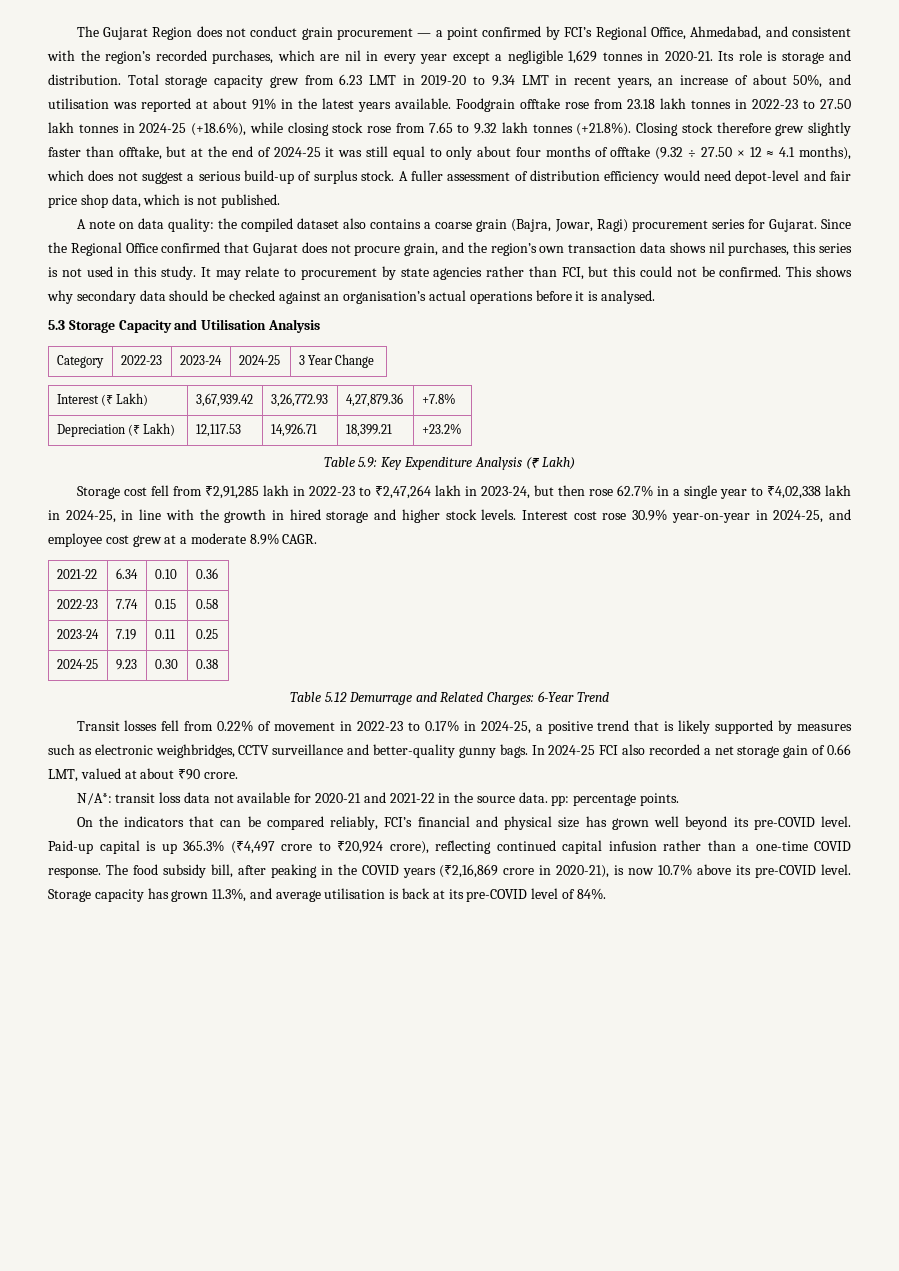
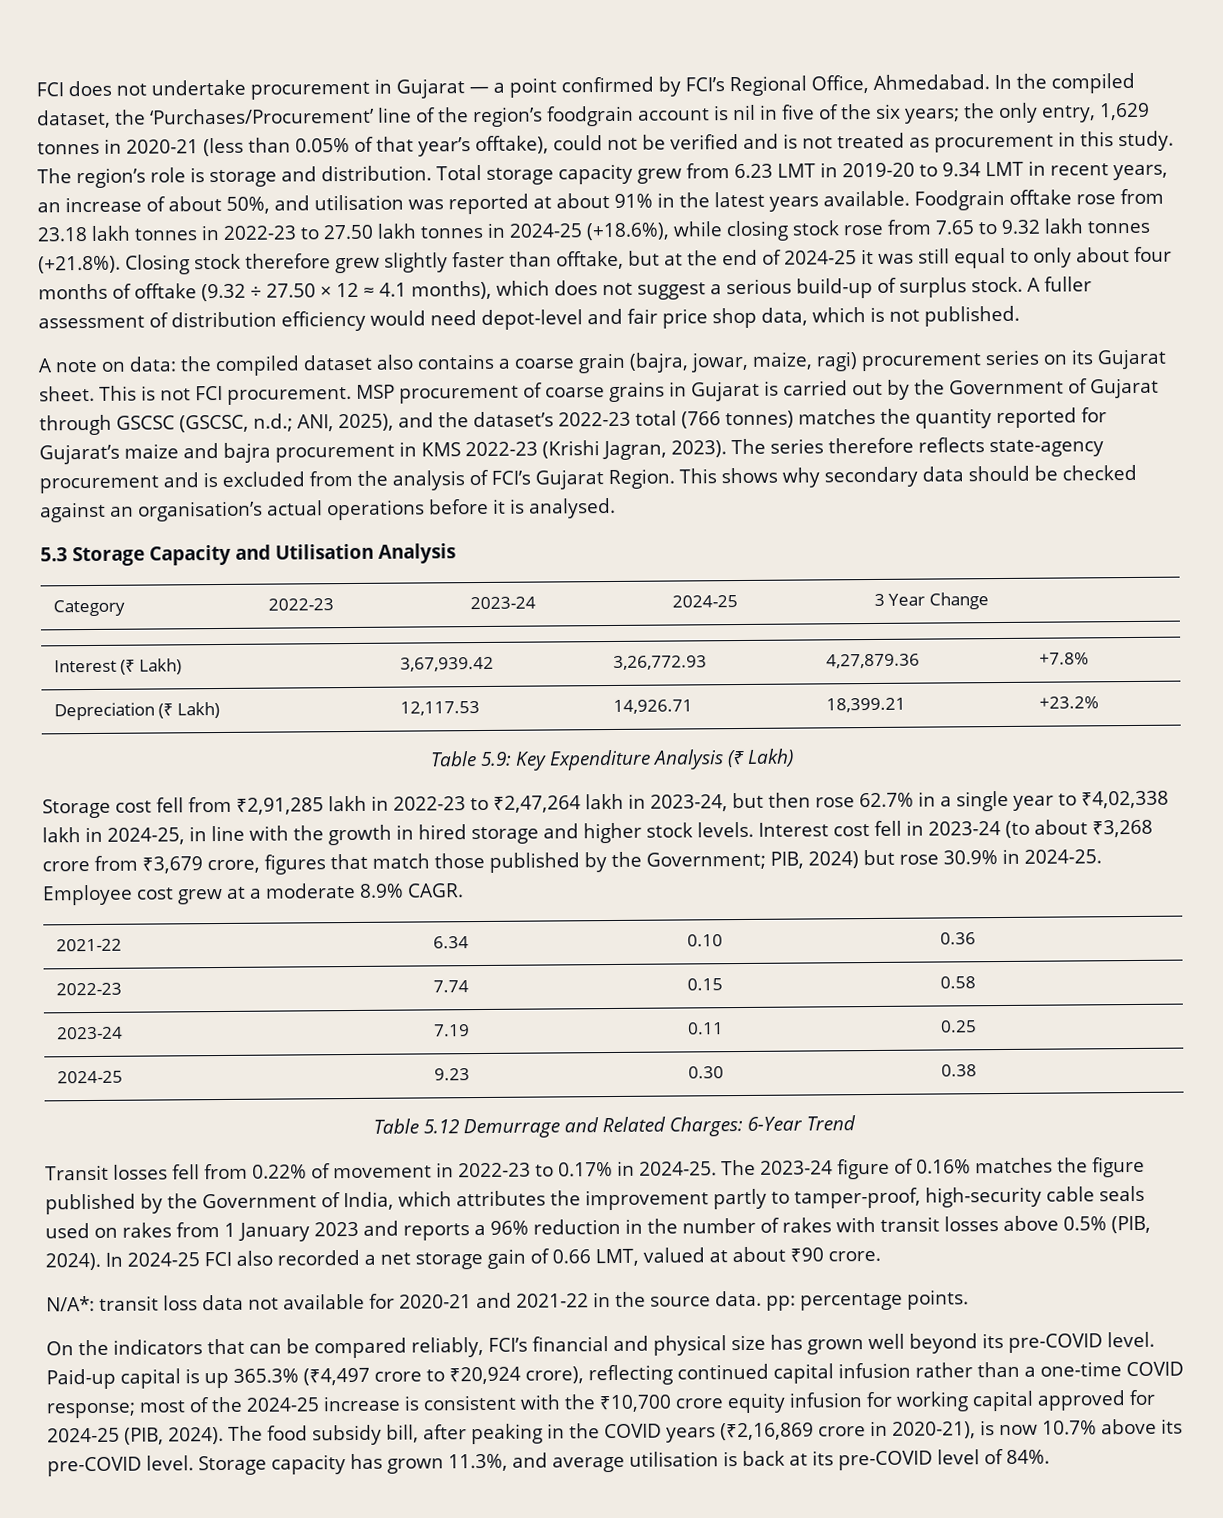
[76,26,414,40] The Gujarat Region does not conduct grain procurement -> [36,78,465,100] FCI does not undertake procurement in Gujarat
[690,26,852,40] [47,50,734,64] Ahmedabad, and consistent with the region’s recorded purchases, which are nil in every year except a negligible 1,629 tonnes in 2020-21. Its -> [873,72,1135,94] [37,102,1150,129] [37,130,1175,157] [37,167,146,189] Ahmedabad. In the compiled dataset, the ‘Purchases/Procurement’ line of the region’s foodgrain account is nil in five of the six years; the only entry, 1,629 tonnes in 2020-21 (less than 0.05% of that year’s offtake), could not be verified and is not treated as procurement in this study. The region’s
[137,218,214,232] data quality: -> [129,356,177,372] data:
[511,219,851,232] [48,242,852,256] [48,266,782,280] (Bajra, Jowar, Ragi) procurement series for Gujarat. Since the Regional Office confirmed that Gujarat does not procure grain, and the region’s own transaction data shows nil purchases, this series is not used in this study. It may relate to procurement by state agencies rather than FCI, but this could not be confirmed. -> [629,348,1167,373] [39,377,1159,405] [39,407,1107,436] [39,437,1104,465] [39,468,675,494] (bajra, jowar, maize, ragi) procurement series on its Gujarat sheet. This is not FCI procurement. MSP procurement of coarse grains in Gujarat is carried out by the Government of Gujarat through GSCSC (GSCSC, n.d.; ANI, 2025), and the dataset’s 2022-23 total (766 tonnes) matches the quantity reported for Gujarat’s maize and bajra procurement in KMS 2022-23 (Krishi Jagran, 2023). The series therefore reflects state-agency procurement and is excluded from the analysis of FCI’s Gujarat Region.
[602,509,851,523] [48,533,102,547] rose 30.9% year-on-year in 2024-25, and employee -> [874,819,1153,838] [42,848,1102,875] [42,884,133,906] fell in 2023-24 (to about ₹3,268 crore from ₹3,679 crore, figures that match those published by the Government; PIB, 2024) but rose 30.9% in 2024-25. Employee
[480,720,852,734] [48,744,528,758] 2024-25, a positive trend that is likely supported by measures such as electronic weighbridges, CCTV surveillance and better-quality gunny bags. -> [638,1156,1145,1180] [45,1185,1145,1215] [45,1215,1151,1242] [45,1252,101,1271] 2024-25. The 2023-24 figure of 0.16% matches the figure published by the Government of India, which attributes the improvement partly to tamper-proof, high-security cable seals used on rakes from 1 January 2023 and reports a 96% reduction in the number of rakes with transit losses above 0.5% (PIB, 2024).
[48,867,101,878] response. -> [46,1389,1155,1419] [47,1427,224,1445] response; most of the 2024-25 increase is consistent with the ₹10,700 crore equity infusion for working capital approved for 2024-25 (PIB, 2024).

